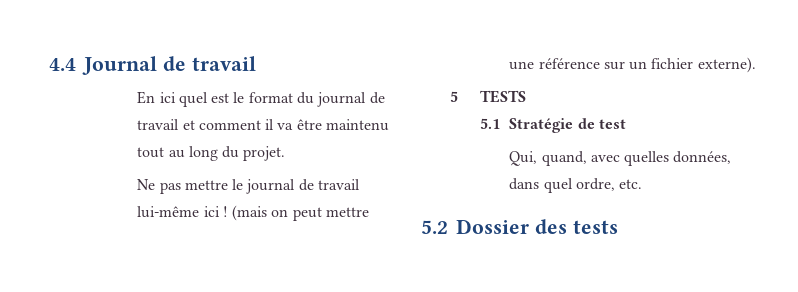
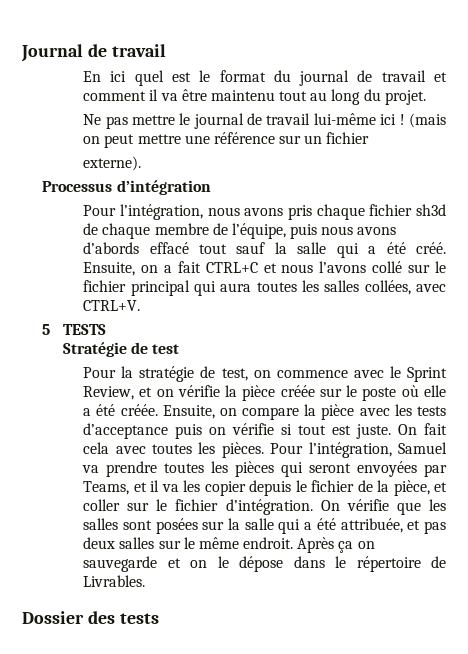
[49,58,76,71] 4.4 -> (21, 53) none
(694, 63) none -> (370, 138) //
(756, 65) none -> [42,180,211,195] [83,204,446,220] [83,223,397,239] [83,242,447,258] [83,261,446,276] [83,280,446,296] [83,300,141,311] // Processus d’intégration // Pour l’intégration, nous avons pris chaque fichier sh3d de chaque membre de l’équipe, puis nous avons d’abords effacé tout sauf la salle qui a été créé. Ensuite, on a fait CTRL+C et nous l’avons collé sur le fichier principal qui aura toutes les salles collées, avec CTRL+V.
[479,118,500,129] 5.1 -> (106, 329) none
[509,151,732,166] [509,178,643,193] [421,220,448,234] Qui, quand, avec quelles données, dans quel ordre, etc. // 5.2 -> [83,366,447,382] [83,385,446,401] [83,404,446,420] [83,423,447,439] [83,442,447,458] [82,461,447,477] [83,480,447,496] [83,499,446,515] [83,518,446,534] [83,537,375,553] [83,556,446,572] [83,575,146,587] Pour la stratégie de test, on commence avec le Sprint Review, et on vérifie la pièce créée sur le poste où elle a été créée. Ensuite, on compare la pièce avec les tests d’acceptance puis on vérifie si tout est juste. On fait cela avec toutes les pièces. Pour l’intégration, Samuel va prendre toutes les pièces qui seront envoyées par Teams, et il va les copier depuis le fichier de la pièce, et coller sur le fichier d’intégration. On vérifie que les salles sont posées sur la salle qui a été attribuée, et pas deux salles sur le même endroit. Après ça on sauvegarde et on le dépose dans le répertoire de Livrables. //

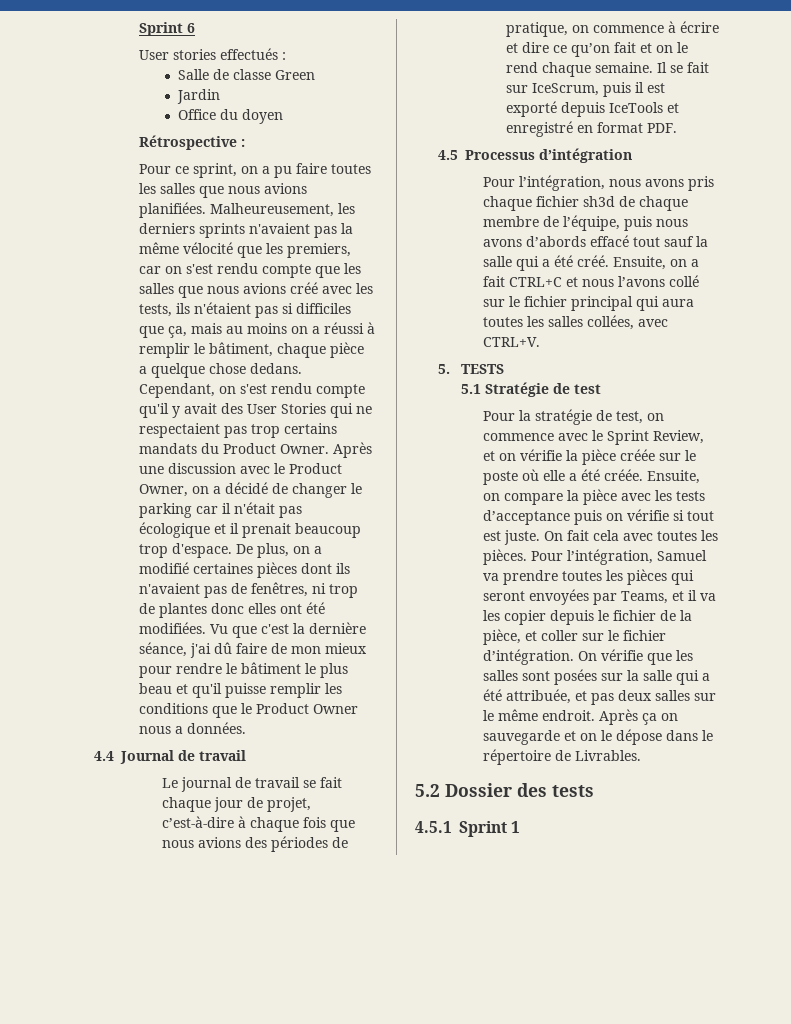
[21,44,166,62] [83,70,448,86] [83,89,426,105] [83,113,446,129] [83,132,370,148] [83,156,142,171] Journal de travail // En ici quel est le format du journal de travail et comment il va être maintenu tout au long du projet. // Ne pas mettre le journal de travail lui-même ici ! (mais on peut mettre une référence sur un fichier // externe). // -> [139,22,196,36] [139,48,287,60] [177,69,315,80] [176,89,220,104] [177,109,283,124] [139,135,246,150] [139,163,372,178] [139,183,308,198] [139,202,356,218] [139,223,354,238] [139,242,352,258] [139,263,362,278] [139,282,374,298] [139,302,352,318] [139,322,376,338] [139,342,365,358] [139,363,303,378] [139,383,366,398] [139,403,373,418] [139,423,338,438] [139,442,373,458] [139,463,343,474] [139,482,363,498] [139,502,303,518] [139,522,362,538] [139,543,323,558] [139,562,351,578] [139,582,359,598] [139,602,326,618] [139,622,367,638] [139,642,368,658] [139,662,349,678] [139,683,343,698] [139,703,359,718] [139,722,247,734] [93,750,246,764] [162,777,343,792] [162,797,312,812] [162,816,356,832] [162,836,349,852] [506,21,720,37] [506,42,689,57] [506,62,710,77] [506,82,666,97] [506,101,680,117] [506,121,678,137] [437,150,458,160] Sprint 6 // User stories effectués : // Salle de classe Green // Jardin // Office du doyen // Rétrospective : // Pour ce sprint, on a pu faire toutes les salles que nous avions planifiées. Malheureusement, les derniers sprints n'avaient pas la même vélocité que les premiers, car on s'est rendu compte que les salles que nous avions créé avec les tests, ils n'étaient pas si difficiles que ça, mais au moins on a réussi à remplir le bâtiment, chaque pièce a quelque chose dedans. Cependant, on s'est rendu compte qu'il y avait des User Stories qui ne respectaient pas trop certains mandats du Product Owner. Après une discussion avec le Product Owner, on a décidé de changer le parking car il n'était pas écologique et il prenait beaucoup trop d'espace. De plus, on a modifié certaines pièces dont ils n'avaient pas de fenêtres, ni trop de plantes donc elles ont été modifiées. Vu que c'est la dernière séance, j'ai dû faire de mon mieux pour rendre le bâtiment le plus beau et qu'il puisse remplir les conditions que le Product Owner nous a données. // 4.4 Journal de travail // Le journal de travail se fait chaque jour de projet, c’est-à-dire à chaque fois que nous avions des périodes de pratique, on commence à écrire et dire ce qu’on fait et on le rend chaque semaine. Il se fait sur IceScrum, puis il est exporté depuis IceTools et enregistré en format PDF. // 4.5
[42,324,51,335] 5 -> [437,364,450,374] 5.
(106, 329) none -> [460,384,481,394] 5.1
(146, 581) none -> [415,784,440,797] 5.2
(159, 618) none -> [415,821,521,837] // 4.5.1 Sprint 1

